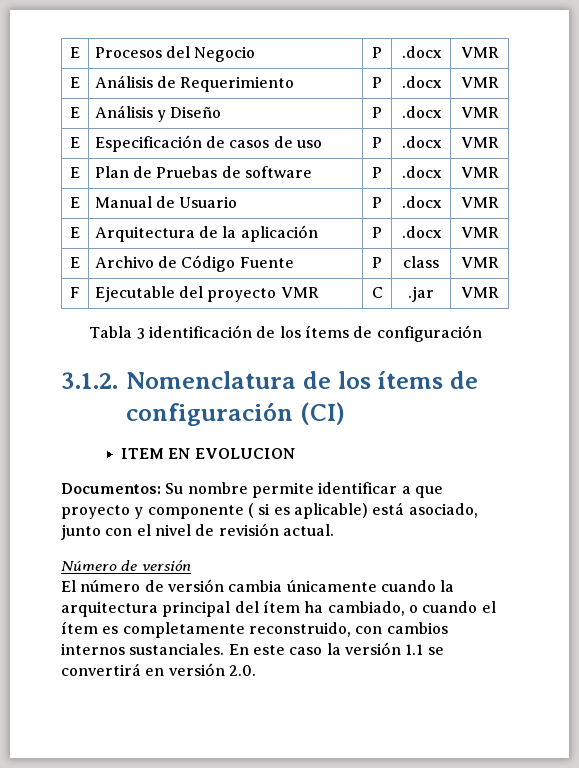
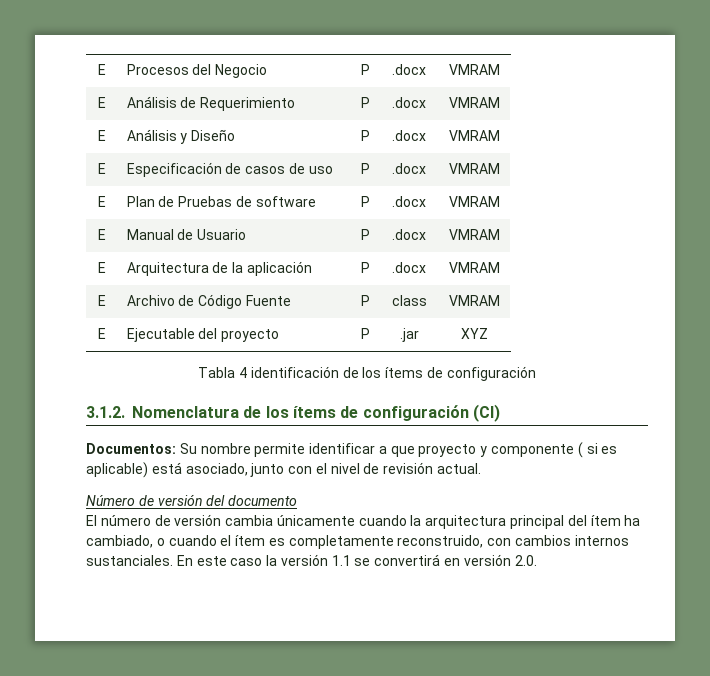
[460,47,499,58] VMR -> [448,64,500,75] VMRAM
[460,77,499,88] VMR -> [448,97,500,108] VMRAM
[460,107,499,118] VMR -> [448,130,500,141] VMRAM
[460,137,499,148] VMR -> [448,163,500,174] VMRAM
[460,167,499,178] VMR -> [448,196,500,207] VMRAM
[460,197,499,208] VMR -> [448,229,500,240] VMRAM
[460,227,499,238] VMR -> [448,262,500,273] VMRAM
[460,257,499,268] [70,287,80,298] VMR // F -> [448,295,500,306] [97,328,106,339] VMRAM // E
[280,287,319,298] [371,287,383,298] VMR | C -> [360,328,370,339] | P
[460,287,499,298] VMR -> [460,328,488,339] XYZ
[136,328,145,339] 3 -> [239,367,248,378] 4
[120,448,295,459] // ITEM EN EVOLUCION -> (500, 413) none
(191, 565) none -> [206,495,298,506] del documento

